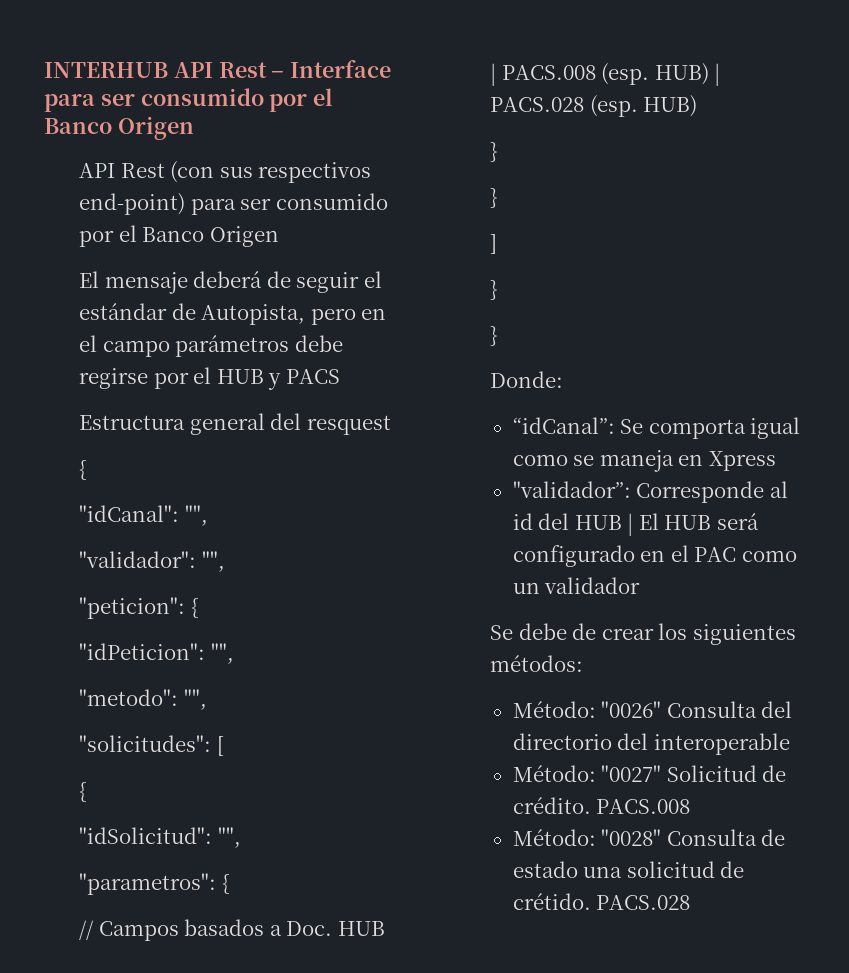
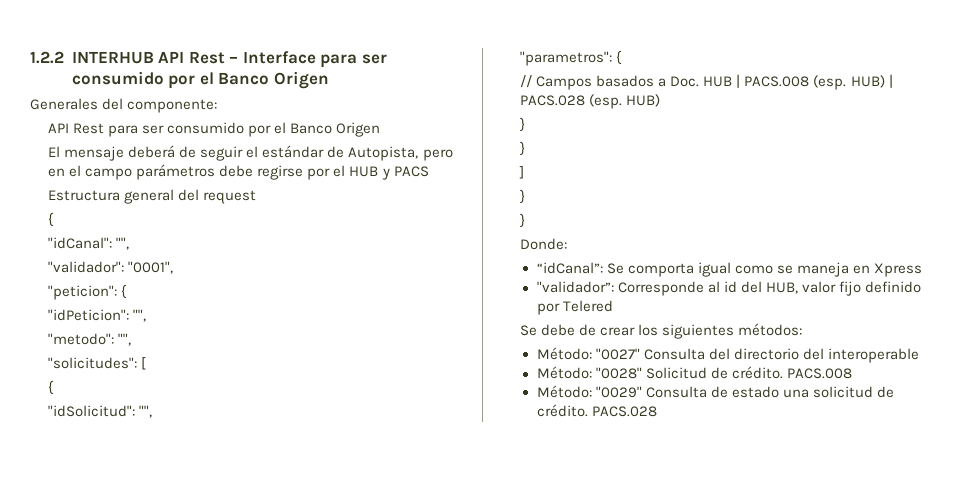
(44, 70) none -> [30,51,64,64] 1.2.2
[79,161,372,183] [79,193,186,215] // API Rest (con sus respectivos end-point) -> [30,98,218,113] [48,123,105,134] // Generales del componente: // API Rest
[306,415,391,435] resquest -> [203,190,257,204] request
[201,551,225,572] "", -> [128,261,174,274] "0001",
[574,513,759,536] [512,545,797,567] [512,577,641,594] HUB | El HUB será configurado en el PAC como un validador -> [765,281,921,296] [536,300,613,315] HUB, valor fijo definido por Telered
[601,701,662,718] "0026" -> [595,348,640,360] "0027"
[601,765,662,782] "0027" -> [595,367,642,379] "0028"
[601,829,662,846] "0028" -> [595,386,642,398] "0029"
[512,893,591,910] crétido. -> [536,404,588,417] crédito.

